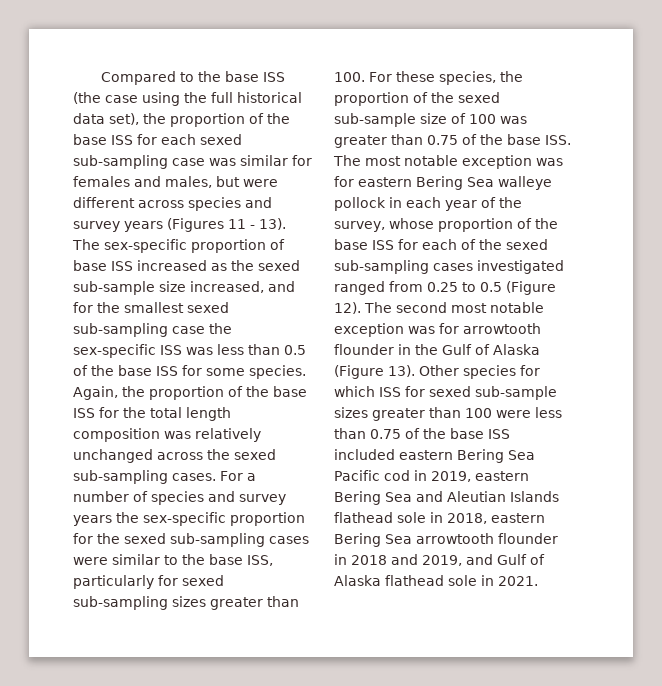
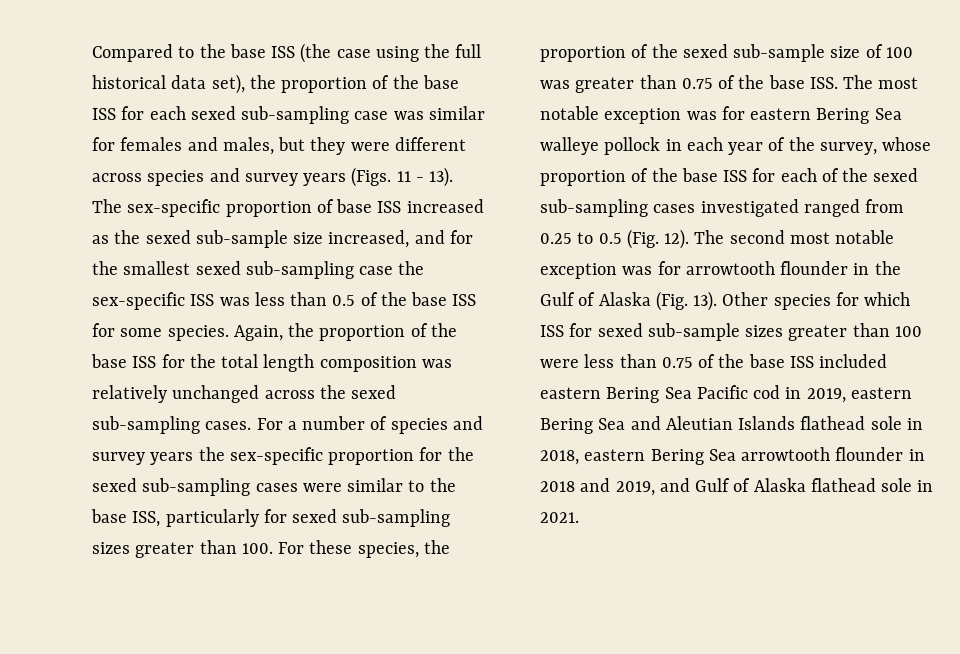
(240, 181) none -> [310,137,346,155] they
[167,218,224,232] (Figures -> [351,167,392,187] (Figs.
[506,281,556,295] (Figure -> [626,229,659,249] (Fig.
[334,365,384,379] (Figure -> [655,291,688,311] (Fig.

